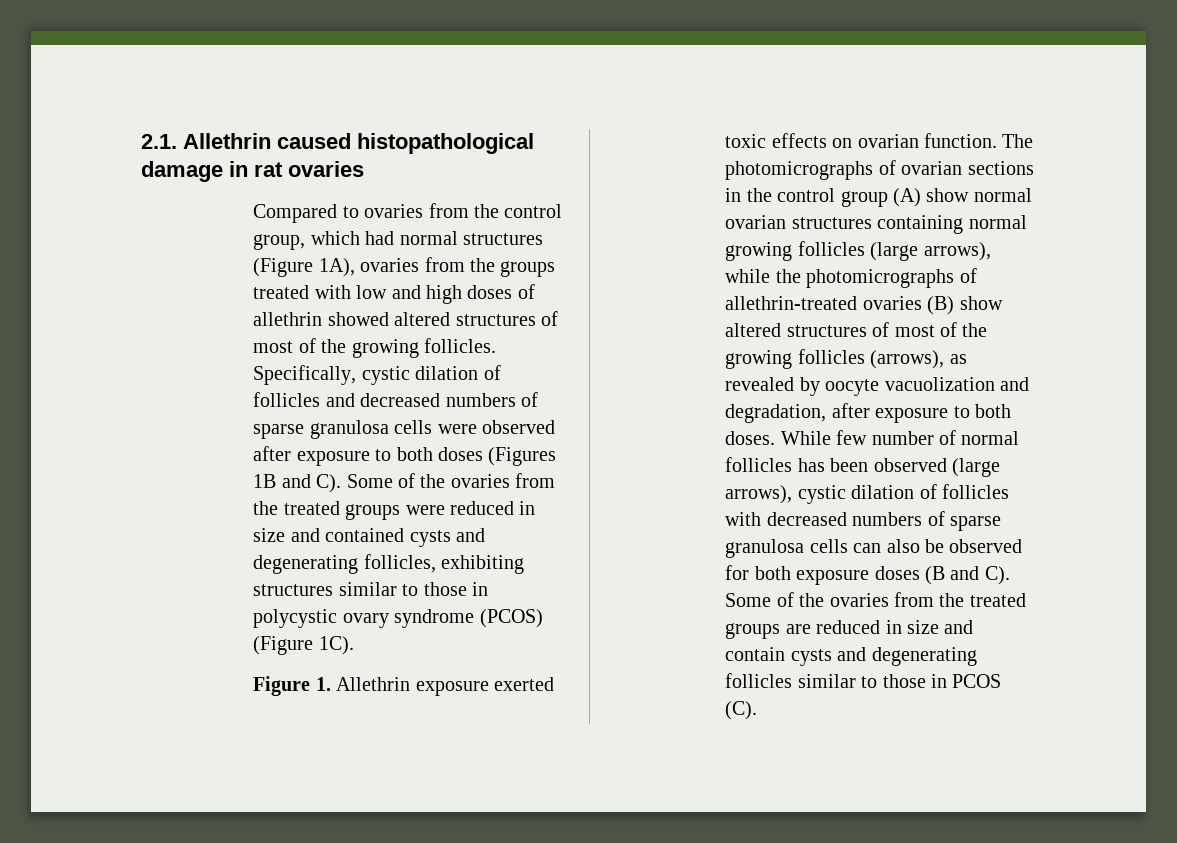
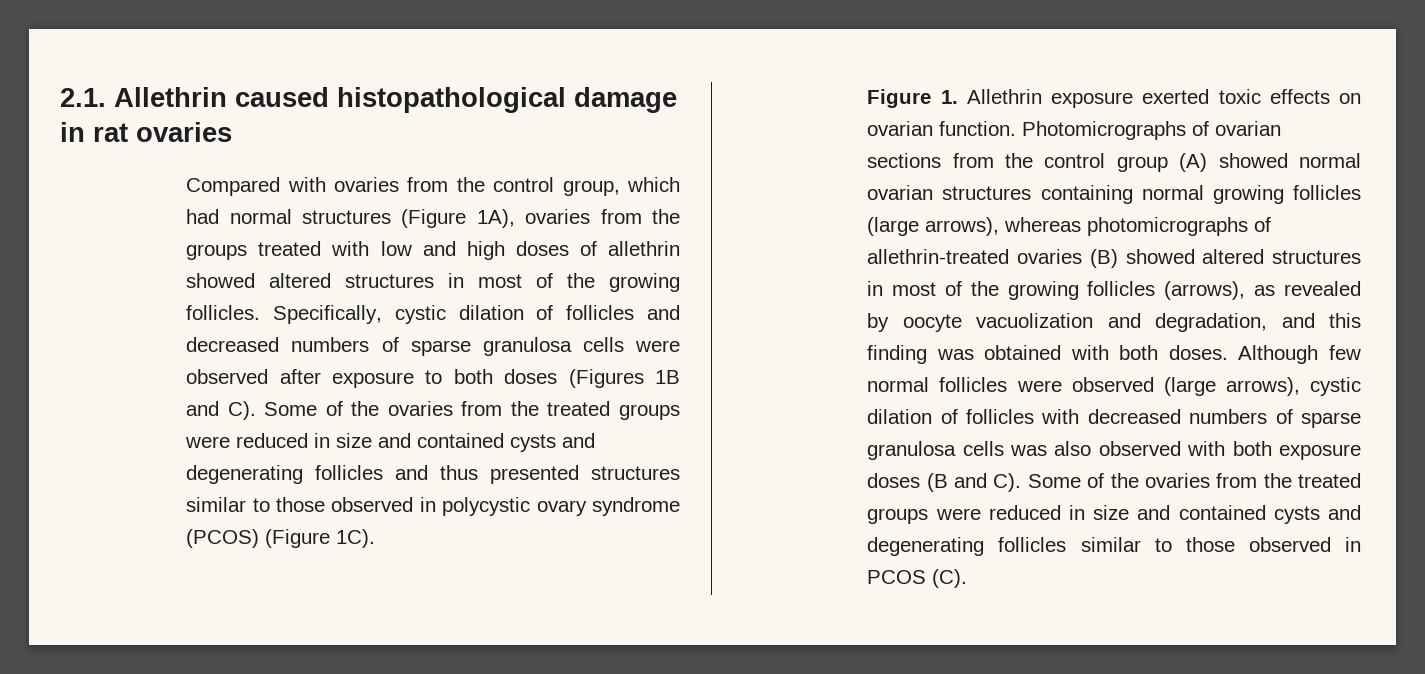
[342,206,359,218] to -> [287,177,326,192] with
[541,311,559,326] of -> [448,273,465,288] in
[363,554,525,574] follicles, exhibiting -> [315,465,580,484] follicles and thus presented
(467, 589) none -> [331,497,414,512] observed
[1002,134,1034,148] [725,161,874,180] The photomicrographs -> [1022,121,1187,140] Photomicrographs
[725,188,742,202] in -> [952,153,994,168] from
[926,188,970,202] show -> [1218,153,1288,168] showed
[725,269,801,283] while the -> [1004,217,1082,232] whereas
[959,296,1003,310] [725,322,890,337] show altered structures of -> [1125,249,1361,264] [867,281,884,296] showed altered structures in
[831,403,1012,423] [725,430,1020,445] [725,457,869,472] after exposure to both doses. While few number of normal follicles has been -> [1281,313,1361,328] [867,345,1361,364] [867,377,1062,392] and this finding was obtained with both doses. Although few normal follicles were
[853,539,1023,553] [725,565,750,580] can also be observed for -> [1010,441,1226,456] was also observed with
[785,620,974,634] [725,647,786,661] are reduced in size and contain -> [935,505,1266,520] were reduced in size and contained
(926, 681) none -> [1248,537,1331,552] observed

